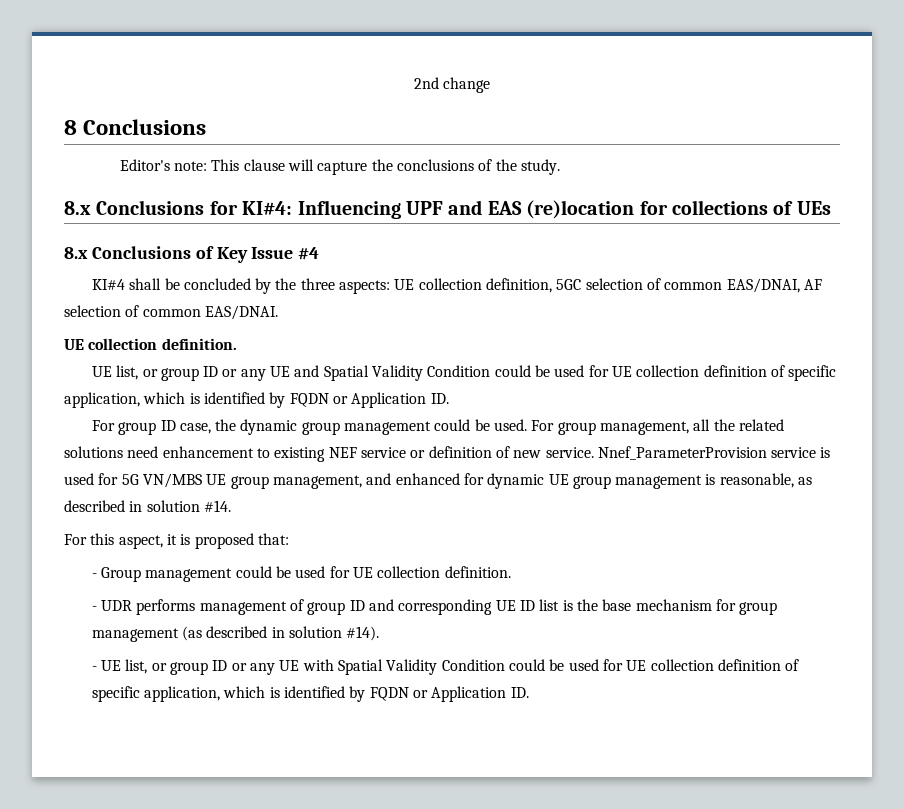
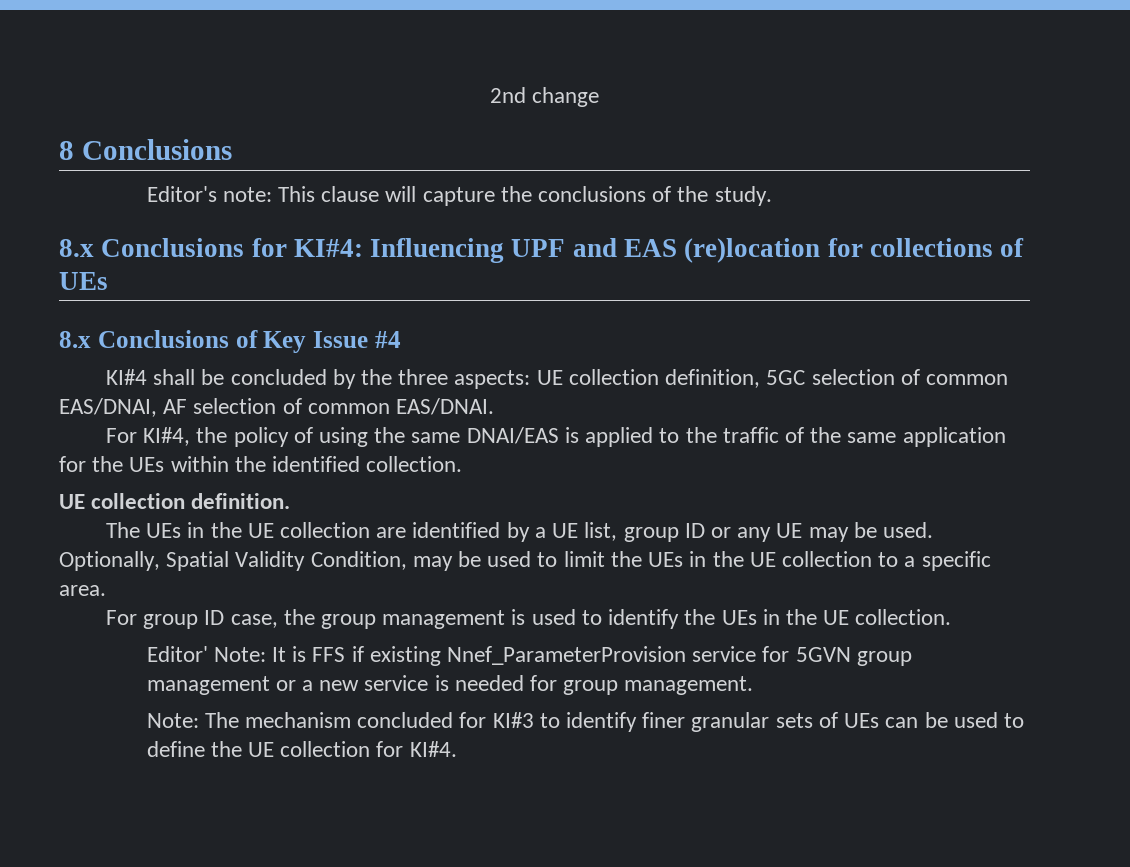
[64,338,237,350] [91,365,837,381] [64,392,449,408] UE collection definition. // UE list, or group ID or any UE and Spatial Validity Condition could be used for UE collection definition of specific application, which is identified by FQDN or Application ID. -> [106,427,1006,447] [59,456,463,472] [59,493,291,509] [106,522,933,542] [59,551,991,571] [59,585,106,596] For KI#4, the policy of using the same DNAI/EAS is applied to the traffic of the same application for the UEs within the identified collection. // UE collection definition. // The UEs in the UE collection are identified by a UE list, group ID or any UE may be used. Optionally, Spatial Validity Condition, may be used to limit the UEs in the UE collection to a specific area.
[240,419,784,435] [64,446,831,462] [64,473,813,489] [64,500,231,512] [64,533,289,549] [91,566,511,582] [91,599,778,615] [91,626,380,642] [91,659,800,675] [91,686,529,702] dynamic group management could be used. For group management, all the related solutions need enhancement to existing NEF service or definition of new service. Nnef_ParameterProvision service is used for 5G VN/MBS UE group management, and enhanced for dynamic UE group management is reasonable, as described in solution #14. // For this aspect, it is proposed that: // - Group management could be used for UE collection definition. // - UDR performs management of group ID and corresponding UE ID list is the base mechanism for group management (as described in solution #14). // - UE list, or group ID or any UE with Spatial Validity Condition could be used for UE collection definition of specific application, which is identified by FQDN or Application ID. -> [321,609,952,629] [146,646,912,666] [146,675,754,695] [146,712,1024,732] [146,741,457,757] group management is used to identify the UEs in the UE collection. // Editor' Note: It is FFS if existing Nnef_ParameterProvision service for 5GVN group management or a new service is needed for group management. // Note: The mechanism concluded for KI#3 to identify finer granular sets of UEs can be used to define the UE collection for KI#4.

